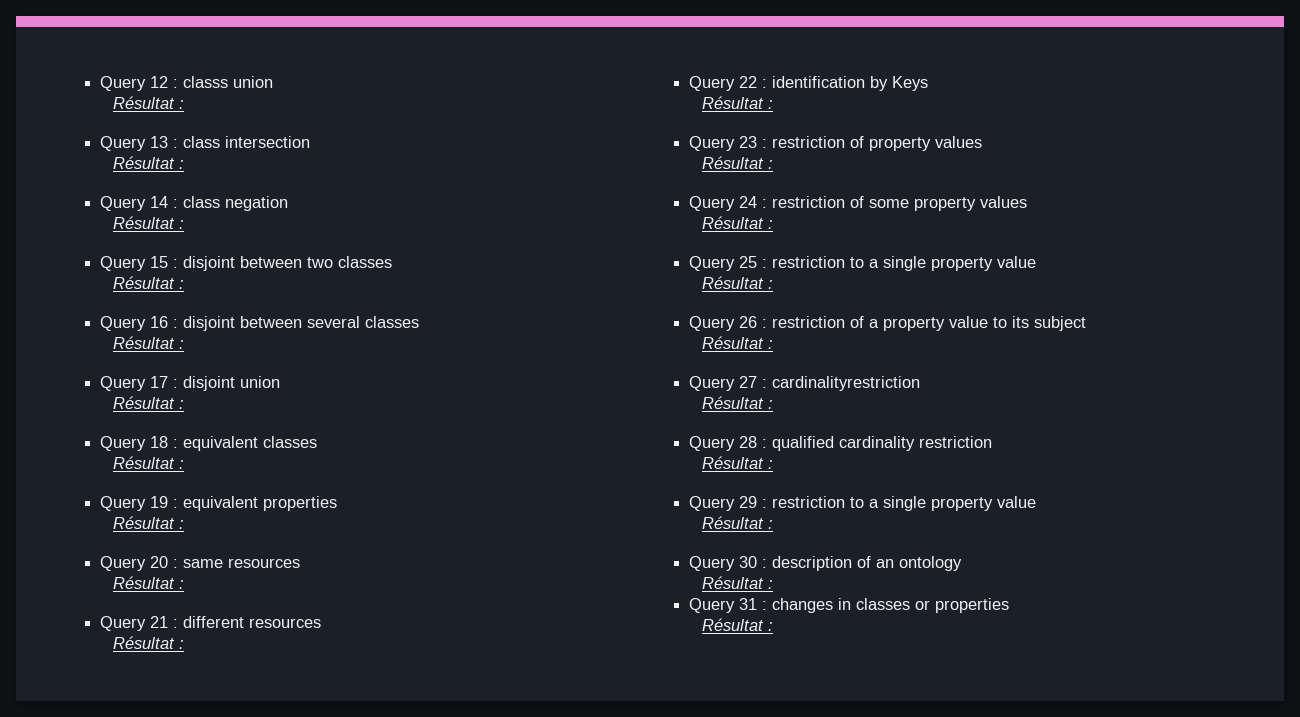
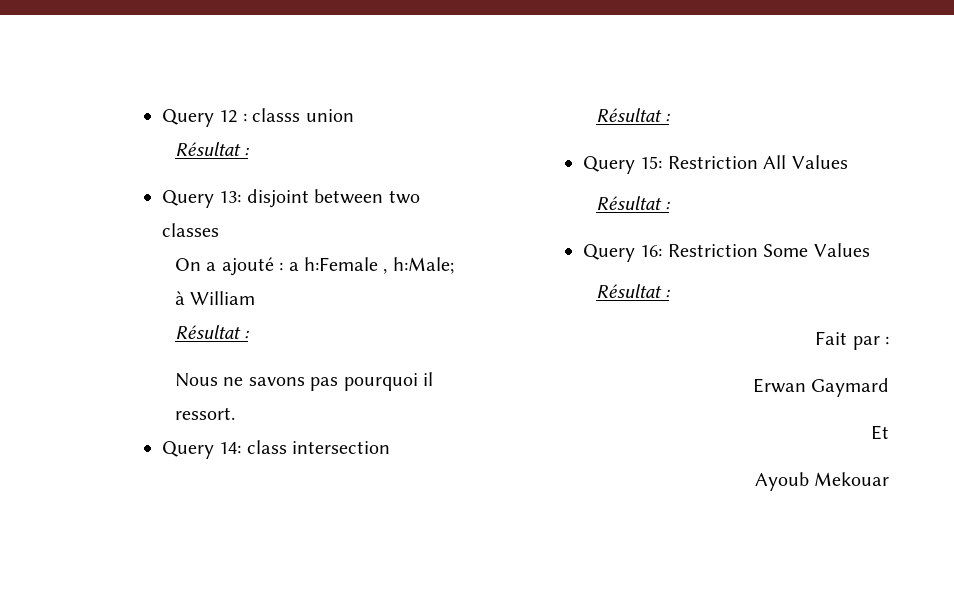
[149,136,178,148] 13 : -> [219,189,420,208] [161,223,219,237] [174,257,454,276] [174,291,256,305] [174,325,250,339] [174,372,433,391] [174,407,235,420] [161,441,242,459] 13: disjoint between two classes // On a ajouté : a h:Female , h:Male; à William // Résultat : // Nous ne savons pas pourquoi il ressort. // Query 14:
[149,196,288,211] [113,216,185,229] [99,256,392,271] [113,276,185,289] [99,316,419,331] [113,336,185,349] [99,376,280,391] [113,396,185,409] [99,436,317,451] [113,456,185,469] [99,496,337,511] [113,516,185,529] [99,556,300,571] [113,576,185,589] [99,616,321,631] [113,636,185,649] [688,76,928,91] [702,96,774,109] [688,136,982,151] [702,156,774,169] [688,196,1027,211] [702,216,774,229] [688,256,1036,271] [702,276,774,289] [688,316,1086,331] [702,336,774,349] [688,376,920,391] [702,396,774,409] [688,436,992,451] [702,456,774,469] [688,496,1036,511] [702,516,774,529] [688,556,962,571] [702,576,774,589] [688,598,1009,613] [702,618,774,631] 14 : class negation // Résultat : // Query 15 : disjoint between two classes // Résultat : // Query 16 : disjoint between several classes // Résultat : // Query 17 : disjoint union // Résultat : // Query 18 : equivalent classes // Résultat : // Query 19 : equivalent properties // Résultat : // Query 20 : same resources // Résultat : // Query 21 : different resources // Résultat : // Query 22 : identification by Keys // Résultat : // Query 23 : restriction of property values // Résultat : // Query 24 : restriction of some property values // Résultat : // Query 25 : restriction to a single property value // Résultat : // Query 26 : restriction of a property value to its subject // Résultat : // Query 27 : cardinalityrestriction // Résultat : // Query 28 : qualified cardinality restriction // Résultat : // Query 29 : restriction to a single property value // Résultat : // Query 30 : description of an ontology // Résultat : // Query 31 : changes in classes or properties // Résultat : -> [640,155,848,169] [595,196,671,210] [582,243,870,262] [595,284,671,298] [815,331,889,350] [752,378,889,397] [871,425,889,440] [754,472,889,491] 15: Restriction All Values // Résultat : // Query 16: Restriction Some Values // Résultat : // Fait par : // Erwan Gaymard // Et // Ayoub Mekouar

